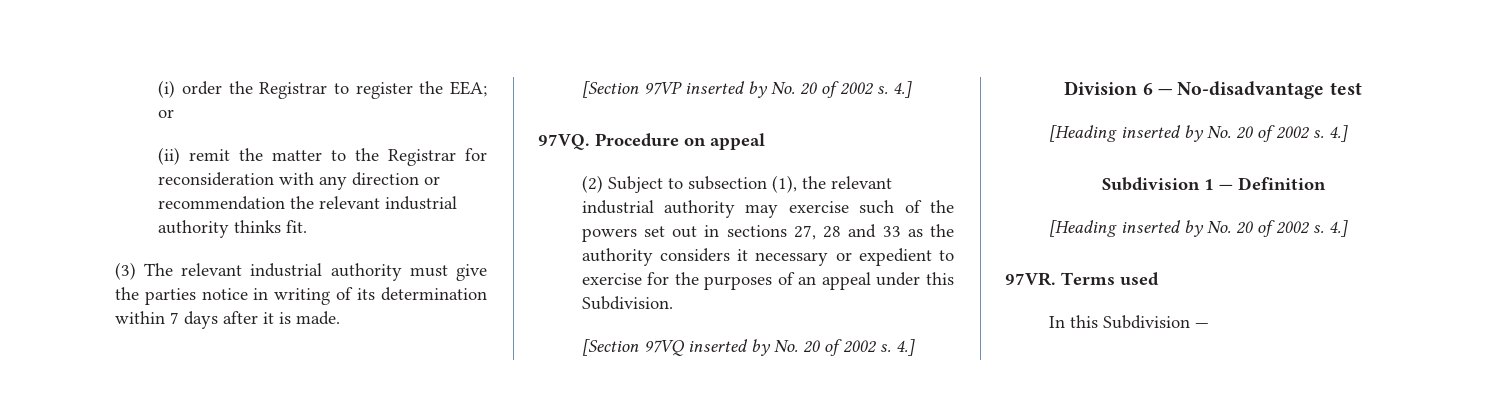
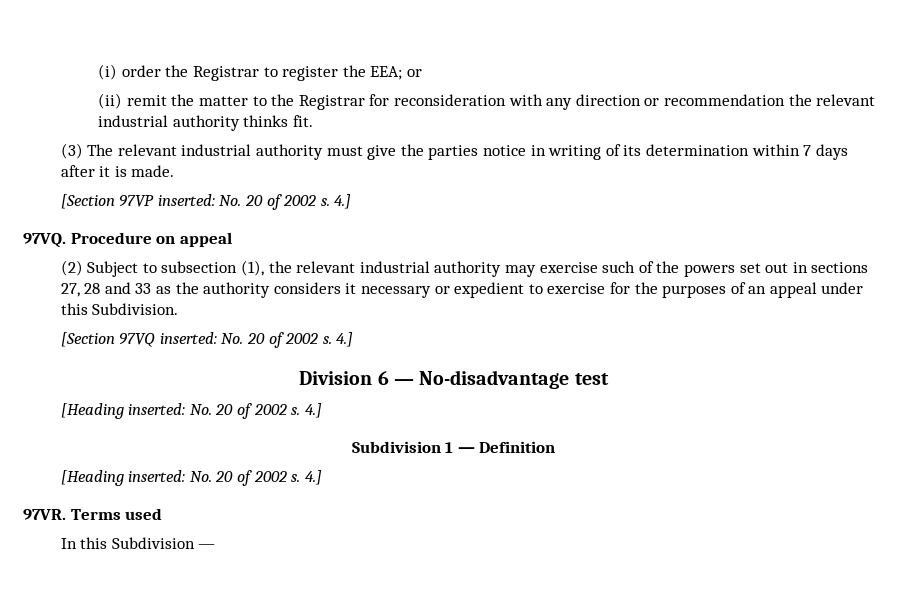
[684,81,768,98] inserted by -> [157,194,215,206] inserted:
[687,339,771,356] inserted by -> [159,332,217,344] inserted:
[1120,125,1204,142] inserted by -> [128,403,186,415] inserted:
[1120,220,1204,237] inserted by -> [128,470,186,482] inserted:

